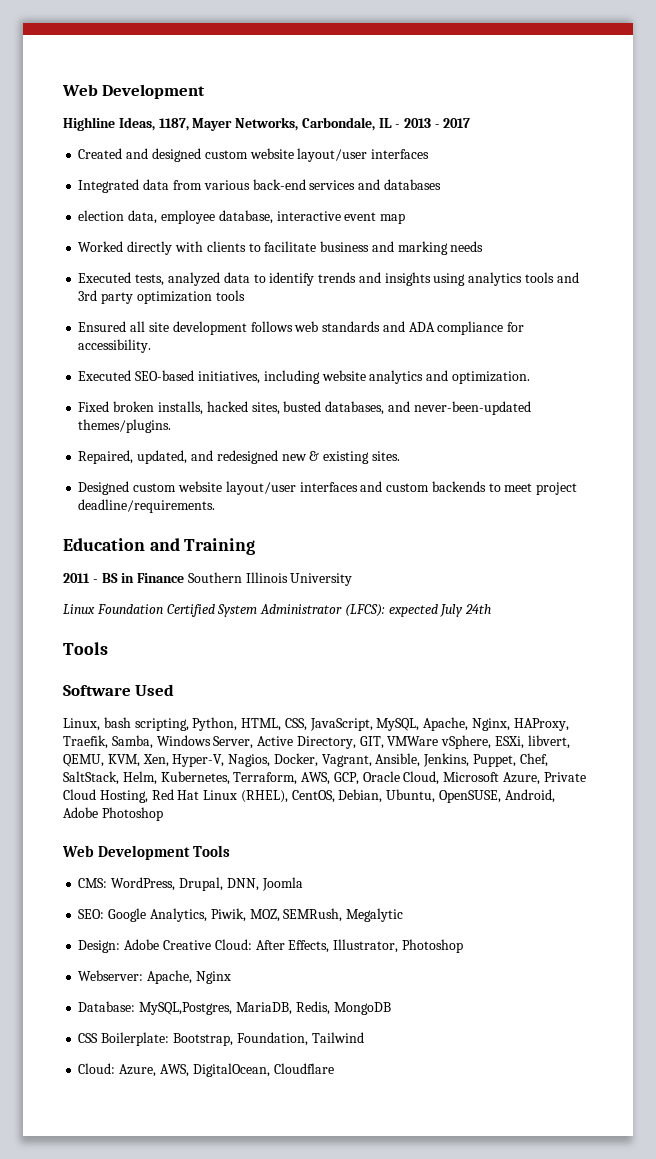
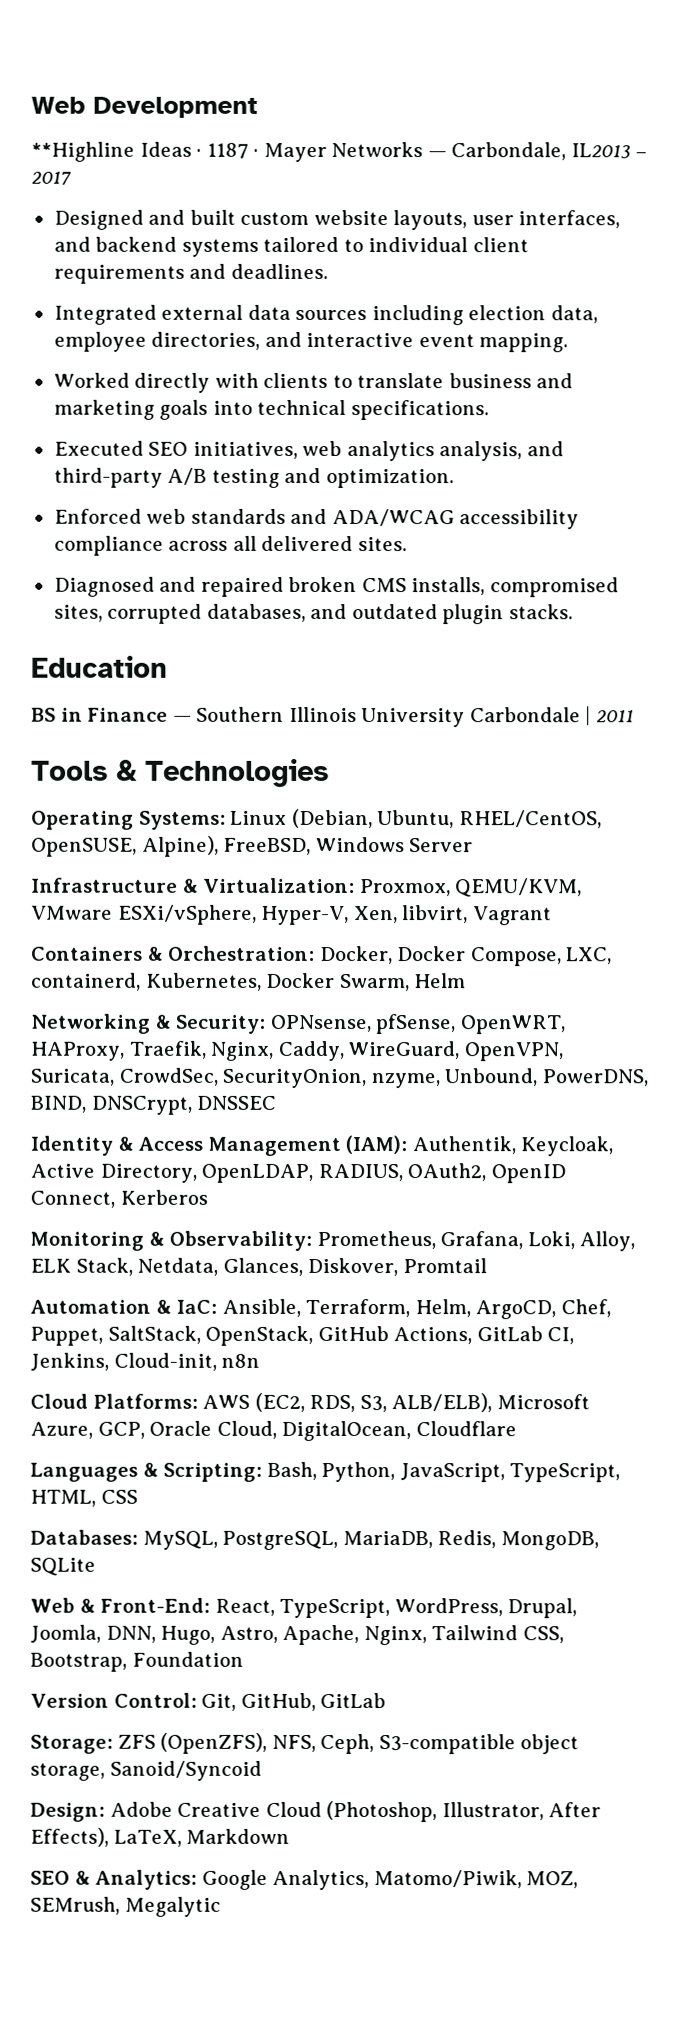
[63,117,470,131] [78,148,430,162] [78,179,441,193] Highline Ideas, 1187, Mayer Networks, Carbondale, IL - 2013 - 2017 // Created and designed custom website layout/user interfaces // Integrated data from various back-end services and databases // -> [31,141,648,162] [31,171,72,185] [53,209,621,231] [53,236,529,257] [53,263,328,284] [53,304,464,326] **Highline Ideas · 1187 · Mayer Networks — Carbondale, IL2013 – 2017 // Designed and built custom website layouts, user interfaces, and backend systems tailored to individual client requirements and deadlines. // Integrated external data sources including
[218,210,273,224] database, -> [151,331,302,350] directories, and
[380,213,406,224] map -> [479,333,569,353] mapping.
[264,241,317,252] facilitate -> [357,373,445,389] translate
[397,241,484,255] [78,272,579,286] [78,290,245,304] [78,321,525,335] [78,339,152,353] [78,370,530,384] [78,401,531,415] [78,419,172,433] [78,450,400,464] [78,481,578,495] [78,499,216,513] [63,538,256,555] [63,573,98,583] marking needs // Executed tests, analyzed data to identify trends and insights using analytics tools and 3rd party optimization tools // Ensured all site development follows web standards and ADA compliance for accessibility. // Executed SEO-based initiatives, including website analytics and optimization. // Fixed broken installs, hacked sites, busted databases, and never-been-updated themes/plugins. // Repaired, updated, and redesigned new & existing sites. // Designed custom website layout/user interfaces and custom backends to meet project deadline/requirements. // Education and Training // 2011 - -> [53,399,489,421] [53,440,564,462] [53,467,454,489] [53,508,580,530] [53,535,407,556] [53,576,619,598] [53,603,573,625] [31,655,168,678] marketing goals into technical specifications. // Executed SEO initiatives, web analytics analysis, and third-party A/B testing and optimization. // Enforced web standards and ADA/WCAG accessibility compliance across all delivered sites. // Diagnosed and repaired broken CMS installs, compromised sites, corrupted databases, and outdated plugin stacks. // Education //
(185, 578) none -> [172,715,192,722] —
[63,604,492,617] [63,642,108,655] [63,684,175,696] [63,717,569,731] [63,735,570,749] [63,753,548,767] [63,771,586,785] [63,789,555,803] [63,807,163,821] [62,845,231,860] [78,877,303,891] [78,908,404,922] [78,939,463,953] [78,970,231,984] [78,1001,391,1015] [78,1032,364,1046] [78,1063,334,1077] // Linux Foundation Certified System Administrator (LFCS): expected July 24th // Tools // Software Used // Linux, bash scripting, Python, HTML, CSS, JavaScript, MySQL, Apache, Nginx, HAProxy, Traefik, Samba, Windows Server, Active Directory, GIT, VMWare vSphere, ESXi, libvert, QEMU, KVM, Xen, Hyper-V, Nagios, Docker, Vagrant, Ansible, Jenkins, Puppet, Chef, SaltStack, Helm, Kubernetes, Terraform, AWS, GCP, Oracle Cloud, Microsoft Azure, Private Cloud Hosting, Red Hat Linux (RHEL), CentOS, Debian, Ubuntu, OpenSUSE, Android, Adobe Photoshop // Web Development Tools // CMS: WordPress, Drupal, DNN, Joomla // SEO: Google Analytics, Piwik, MOZ, SEMRush, Megalytic // Design: Adobe Creative Cloud: After Effects, Illustrator, Photoshop // Webserver: Apache, Nginx // Database: MySQL,Postgres, MariaDB, Redis, MongoDB // CSS Boilerplate: Bootstrap, Foundation, Tailwind // Cloud: Azure, AWS, DigitalOcean, Cloudflare -> [469,706,634,726] [31,758,329,787] [31,808,602,830] [31,835,474,857] [31,877,583,898] [31,904,552,926] [31,945,613,967] [31,972,467,992] [30,1013,565,1035] [30,1040,563,1062] [30,1067,648,1089] [30,1095,277,1115] [30,1135,614,1157] [30,1163,566,1184] [30,1189,208,1208] [30,1230,636,1252] [30,1257,487,1277] [30,1298,611,1320] [30,1325,575,1346] [30,1352,261,1371] [30,1392,590,1413] [30,1420,517,1442] [30,1461,621,1483] [30,1489,138,1507] [30,1529,599,1551] [30,1557,96,1576] [30,1597,578,1619] [30,1624,564,1646] [30,1651,244,1672] [30,1692,387,1711] [30,1732,580,1755] [30,1760,262,1781] [30,1800,602,1823] [30,1827,291,1847] [30,1869,579,1891] [30,1896,221,1917] Carbondale | 2011 // Tools & Technologies // Operating Systems: Linux (Debian, Ubuntu, RHEL/CentOS, OpenSUSE, Alpine), FreeBSD, Windows Server // Infrastructure & Virtualization: Proxmox, QEMU/KVM, VMware ESXi/vSphere, Hyper-V, Xen, libvirt, Vagrant // Containers & Orchestration: Docker, Docker Compose, LXC, containerd, Kubernetes, Docker Swarm, Helm // Networking & Security: OPNsense, pfSense, OpenWRT, HAProxy, Traefik, Nginx, Caddy, WireGuard, OpenVPN, Suricata, CrowdSec, SecurityOnion, nzyme, Unbound, PowerDNS, BIND, DNSCrypt, DNSSEC // Identity & Access Management (IAM): Authentik, Keycloak, Active Directory, OpenLDAP, RADIUS, OAuth2, OpenID Connect, Kerberos // Monitoring & Observability: Prometheus, Grafana, Loki, Alloy, ELK Stack, Netdata, Glances, Diskover, Promtail // Automation & IaC: Ansible, Terraform, Helm, ArgoCD, Chef, Puppet, SaltStack, OpenStack, GitHub Actions, GitLab CI, Jenkins, Cloud-init, n8n // Cloud Platforms: AWS (EC2, RDS, S3, ALB/ELB), Microsoft Azure, GCP, Oracle Cloud, DigitalOcean, Cloudflare // Languages & Scripting: Bash, Python, JavaScript, TypeScript, HTML, CSS // Databases: MySQL, PostgreSQL, MariaDB, Redis, MongoDB, SQLite // Web & Front-End: React, TypeScript, WordPress, Drupal, Joomla, DNN, Hugo, Astro, Apache, Nginx, Tailwind CSS, Bootstrap, Foundation // Version Control: Git, GitHub, GitLab // Storage: ZFS (OpenZFS), NFS, Ceph, S3-compatible object storage, Sanoid/Syncoid // Design: Adobe Creative Cloud (Photoshop, Illustrator, After Effects), LaTeX, Markdown // SEO & Analytics: Google Analytics, Matomo/Piwik, MOZ, SEMrush, Megalytic

